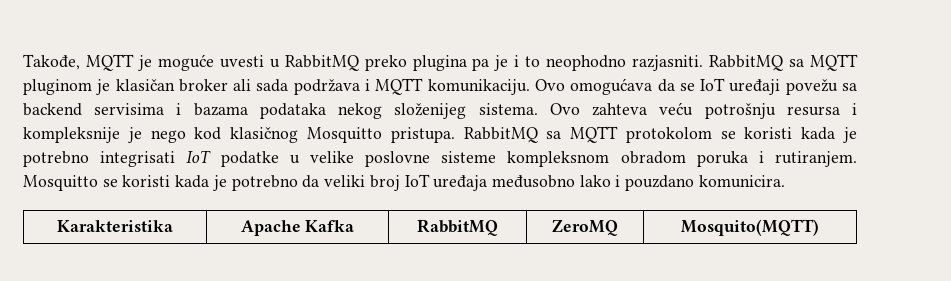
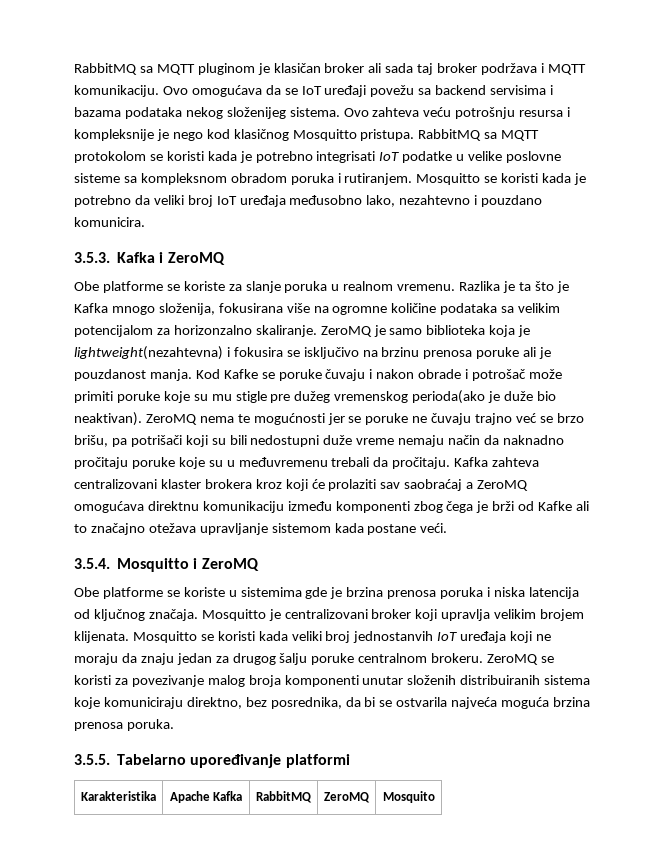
[23,54,704,71] Takođe, MQTT je moguće uvesti u RabbitMQ preko plugina pa je i to neophodno razjasniti. -> (74, 69) none
(289, 85) none -> [417,63,478,75] taj broker
(497, 157) none -> [123,176,137,183] sa
[579,175,611,187] lako -> [366,195,471,207] lako, nezahtevno
(785, 181) none -> [74,252,225,265] [74,281,569,293] [74,303,561,315] [74,325,531,337] [74,346,552,360] [74,369,562,381] [74,390,556,404] [74,412,584,426] [74,435,564,447] [74,457,540,469] [74,479,529,491] [74,501,590,513] [74,523,448,535] [74,558,259,572] [74,587,579,599] [74,609,585,621] [74,631,552,643] [74,653,555,665] [74,675,591,687] [74,697,591,709] [74,719,174,731] [74,754,350,768] // 3.5.3. Kafka i ZeroMQ // Obe platforme se koriste za slanje poruka u realnom vremenu. Razlika je ta što je Kafka mnogo složenija, fokusirana više na ogromne količine podataka sa velikim potencijalom za horizonzalno skaliranje. ZeroMQ je samo biblioteka koja je lightweight(nezahtevna) i fokusira se isključivo na brzinu prenosa poruke ali je pouzdanost manja. Kod Kafke se poruke čuvaju i nakon obrade i potrošač može primiti poruke koje su mu stigle pre dužeg vremenskog perioda(ako je duže bio neaktivan). ZeroMQ nema te mogućnosti jer se poruke ne čuvaju trajno već se brzo brišu, pa potrišači koji su bili nedostupni duže vreme nemaju način da naknadno pročitaju poruke koje su u međuvremenu trebali da pročitaju. Kafka zahteva centralizovani klaster brokera kroz koji će prolaziti sav saobraćaj a ZeroMQ omogućava direktnu komunikaciju između komponenti zbog čega je brži od Kafke ali to značajno otežava upravljanje sistemom kada postane veći. // 3.5.4. Mosquitto i ZeroMQ // Obe platforme se koriste u sistemima gde je brzina prenosa poruka i niska latencija od ključnog značaja. Mosquitto je centralizovani broker koji upravlja velikim brojem klijenata. Mosquitto se koristi kada veliki broj jednostanvih IoT uređaja koji ne moraju da znaju jedan za drugog šalju poruke centralnom brokeru. ZeroMQ se koristi za povezivanje malog broja komponenti unutar složenih distribuiranih sistema koje komuniciraju direktno, bez posrednika, da bi se ostvarila najveća moguća brzina prenosa poruka. // 3.5.5. Tabelarno upoređivanje platformi
[681,219,819,236] Mosquito(MQTT) -> [382,791,435,803] Mosquito

